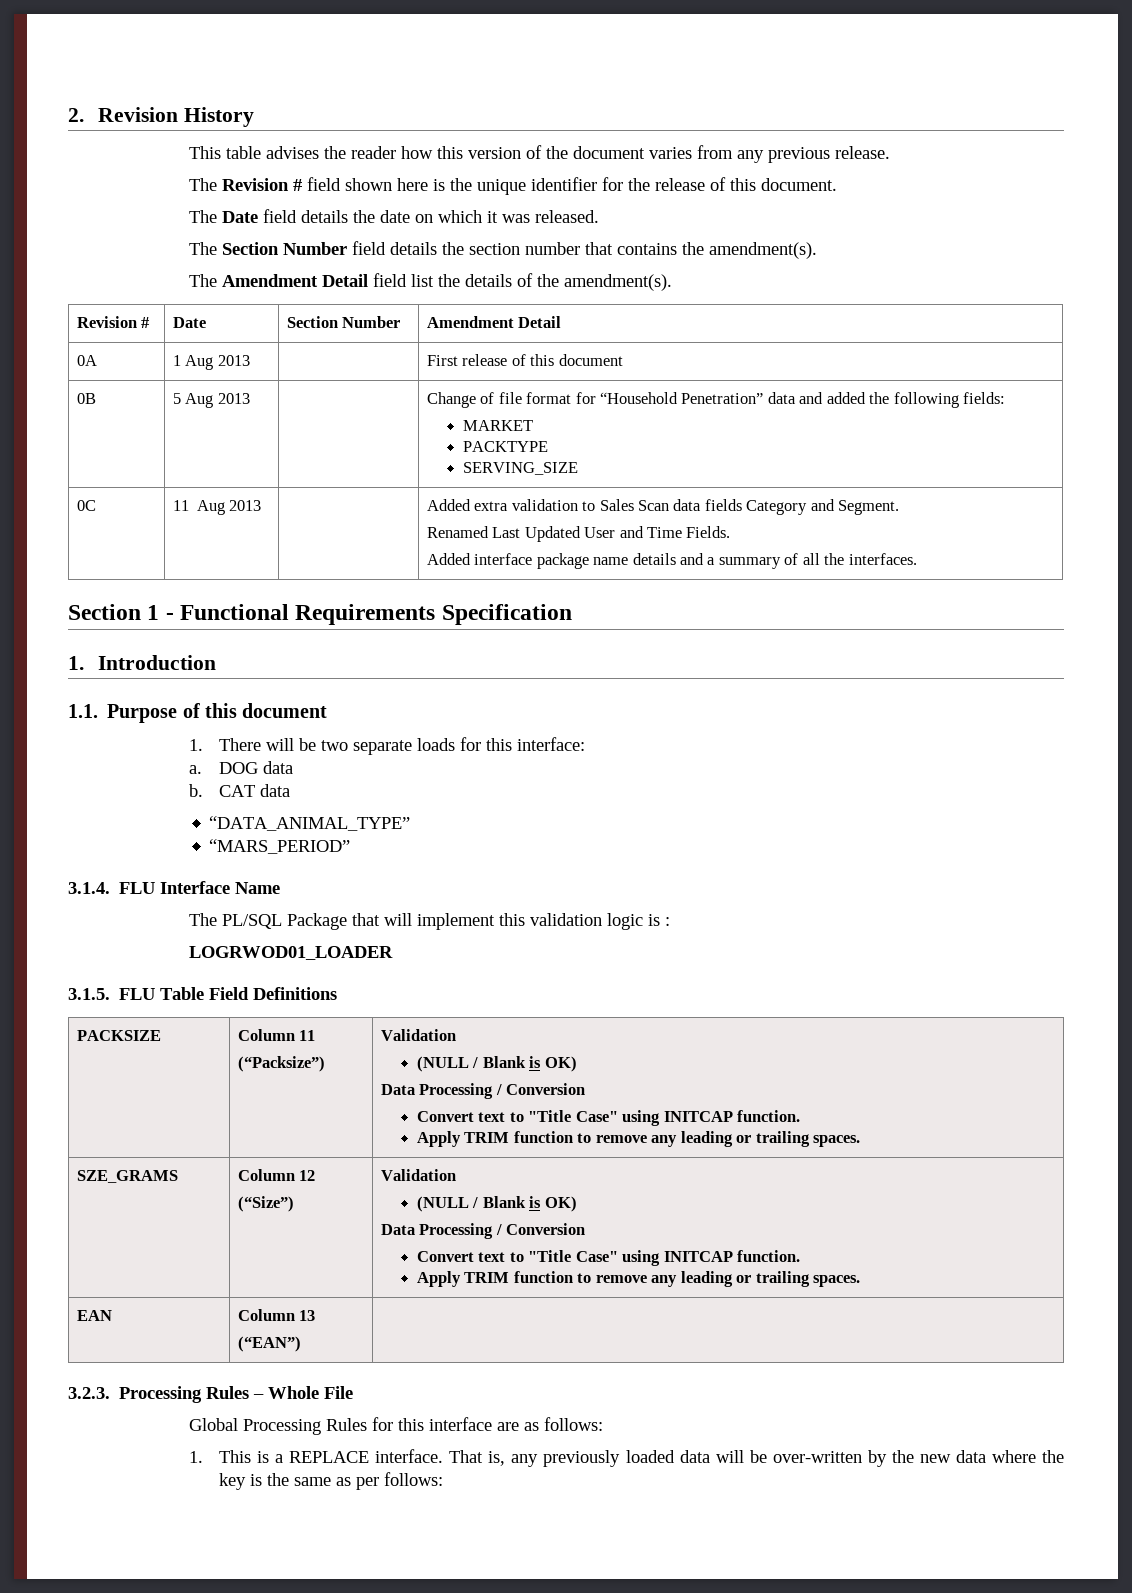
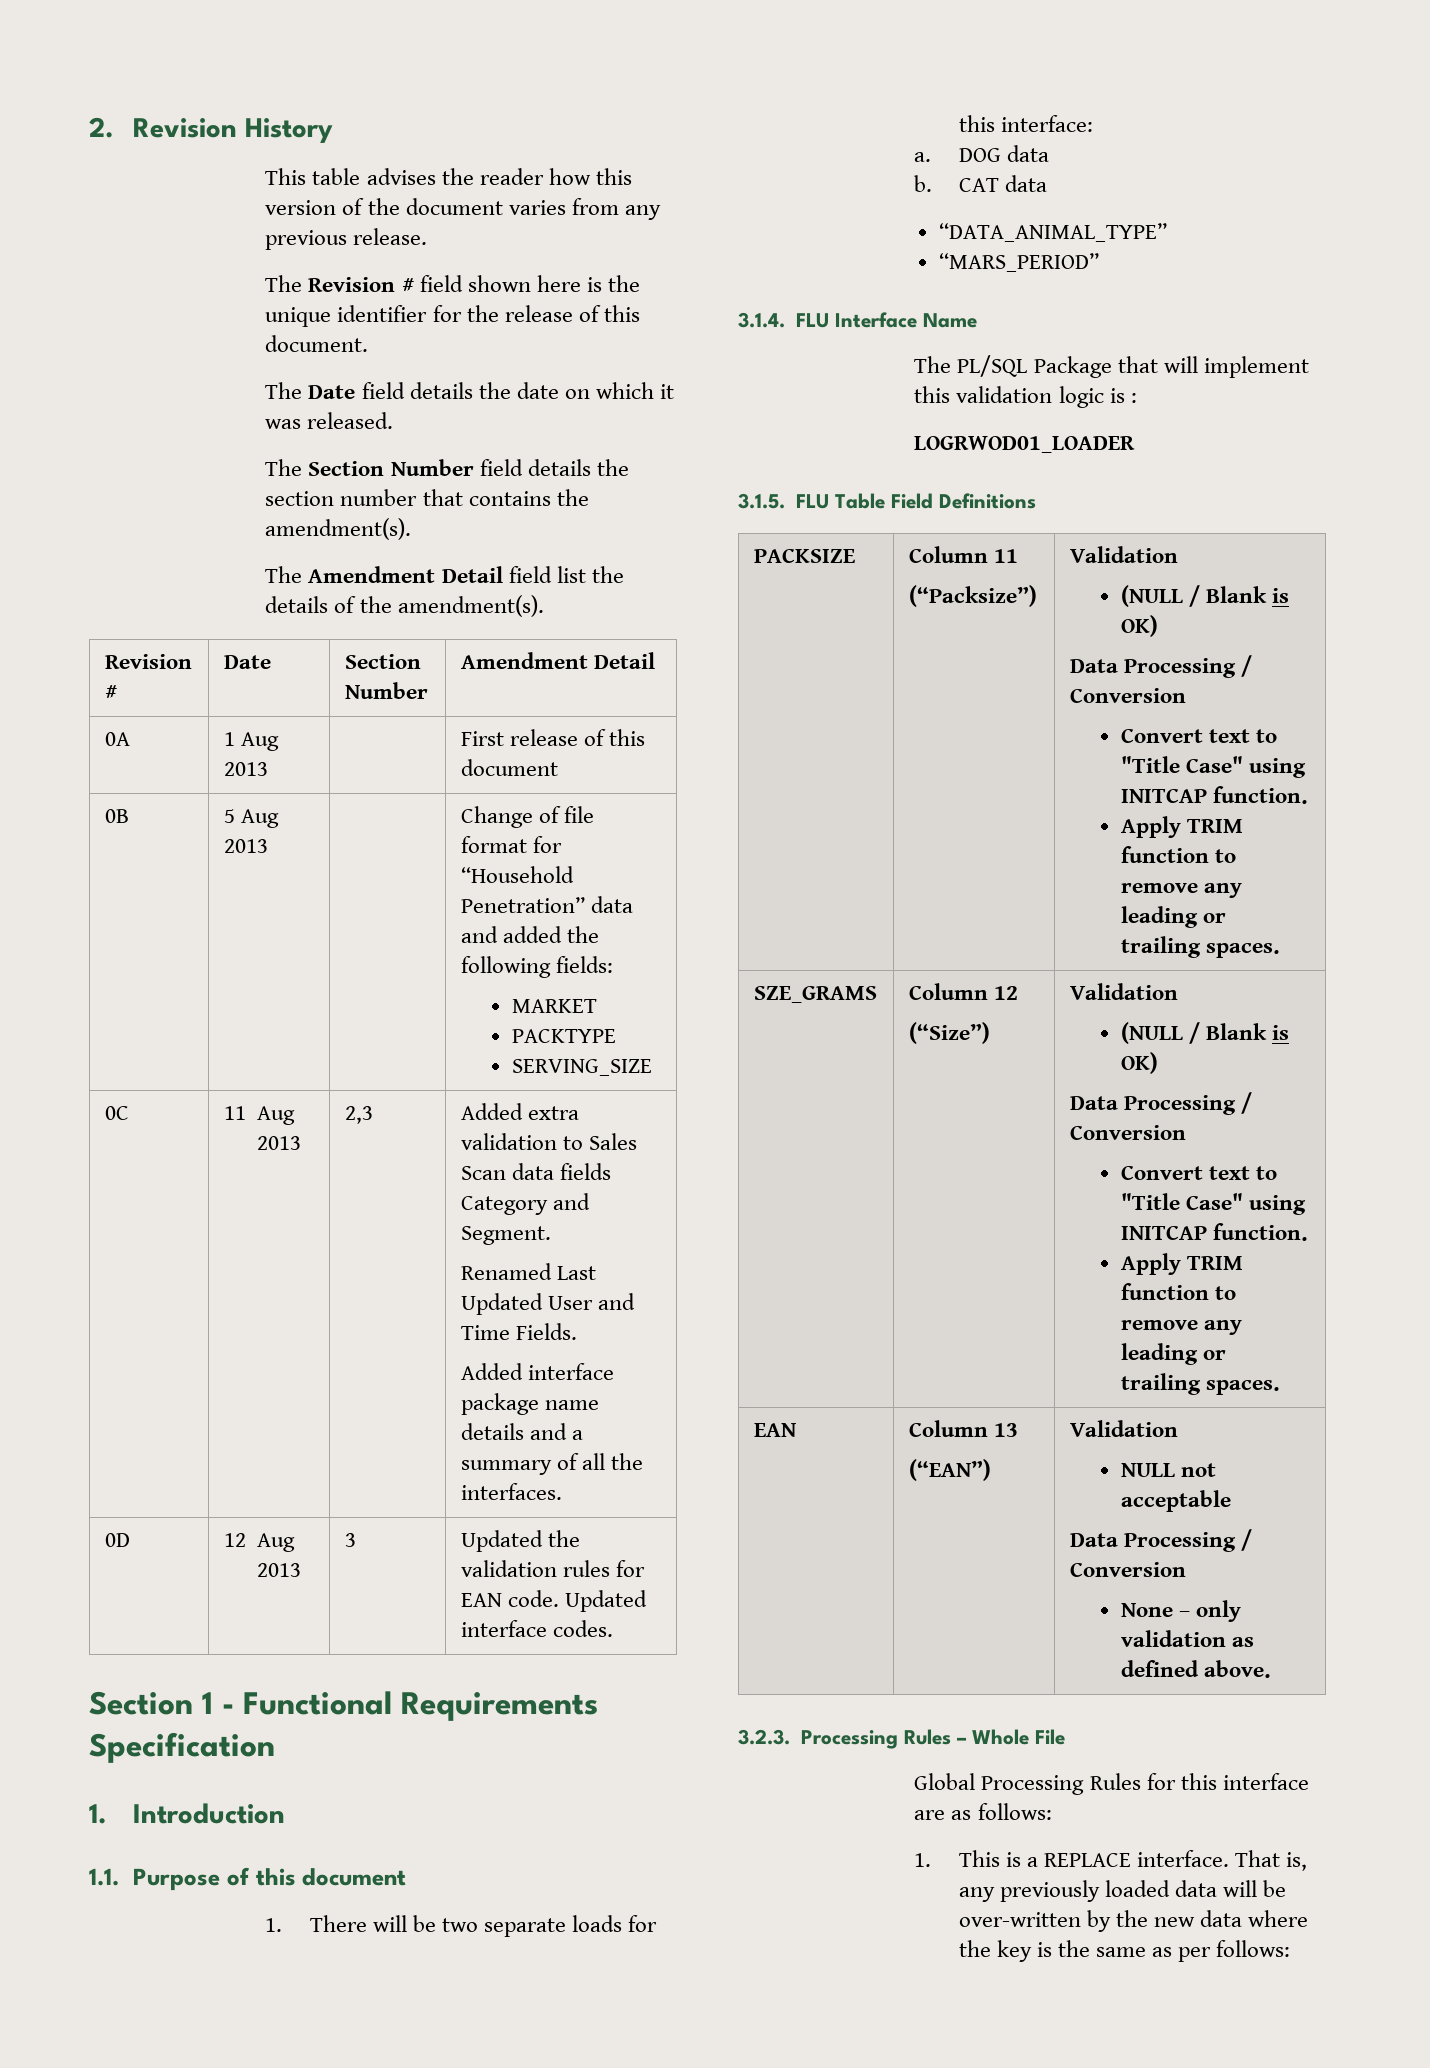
(262, 505) none -> [344,1106,373,1124] 2,3
(917, 559) none -> [104,1533,130,1547] [223,1533,296,1552] [257,1563,302,1577] [344,1533,356,1547] [460,1530,580,1552] [460,1560,645,1577] [460,1590,647,1612] [460,1620,613,1637] // 0D | 12 Aug 2013 | 3 | Updated the validation rules for EAN code. Updated interface codes.
(301, 1344) none -> [1069,1420,1178,1437] [1121,1463,1217,1477] [1121,1490,1232,1512] [1069,1529,1252,1552] [1069,1562,1186,1577] [1121,1600,1242,1622] [1121,1630,1255,1647] [1121,1660,1272,1678] Validation // NULL not acceptable // Data Processing / Conversion // None – only validation as defined above.

